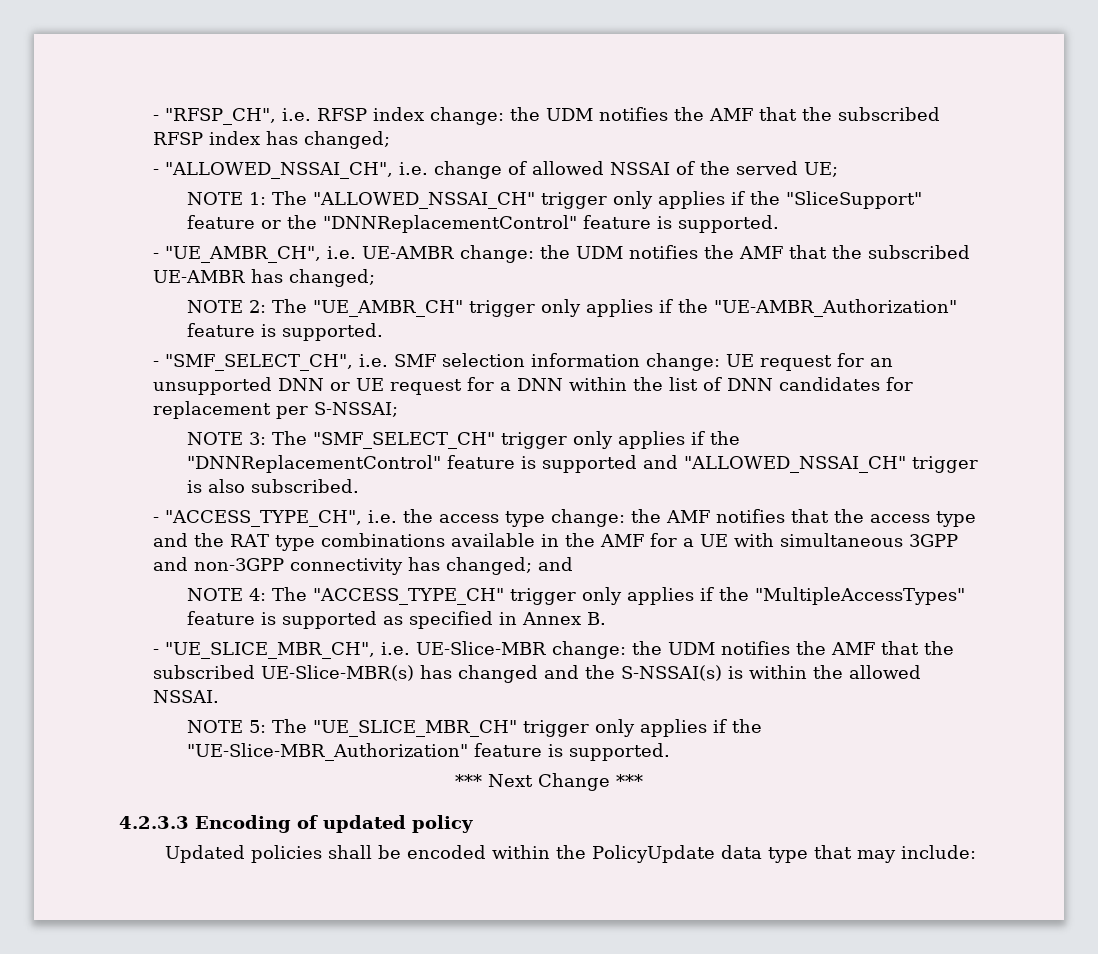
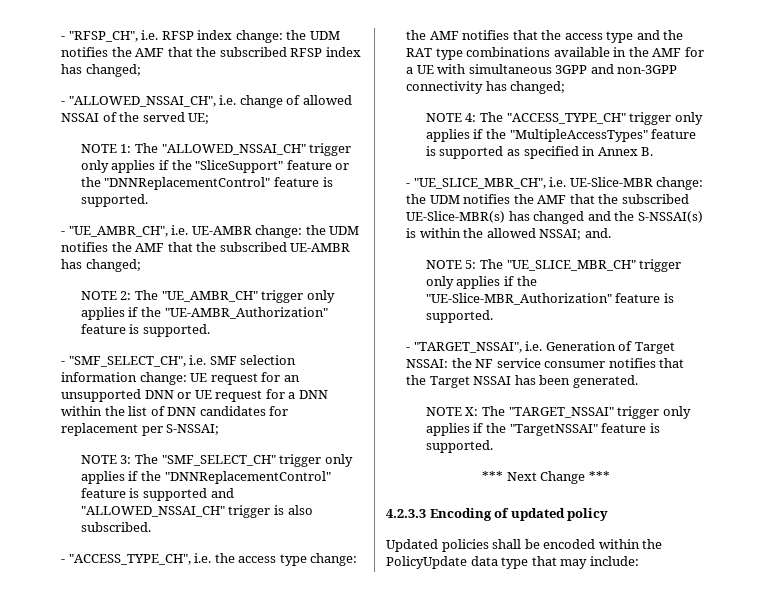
[537,557,573,571] and -> (566, 87) none
[152,690,219,703] NSSAI. -> [539,228,611,240] NSSAI; and.
(670, 752) none -> [405,341,675,354] [405,358,685,368] [405,375,638,388] [425,406,691,419] [425,423,660,436] [425,440,493,453] // - "TARGET_NSSAI", i.e. Generation of Target NSSAI: the NF service consumer notifies that the Target NSSAI has been generated. // NOTE X: The "TARGET_NSSAI" trigger only applies if the "TargetNSSAI" feature is supported.

